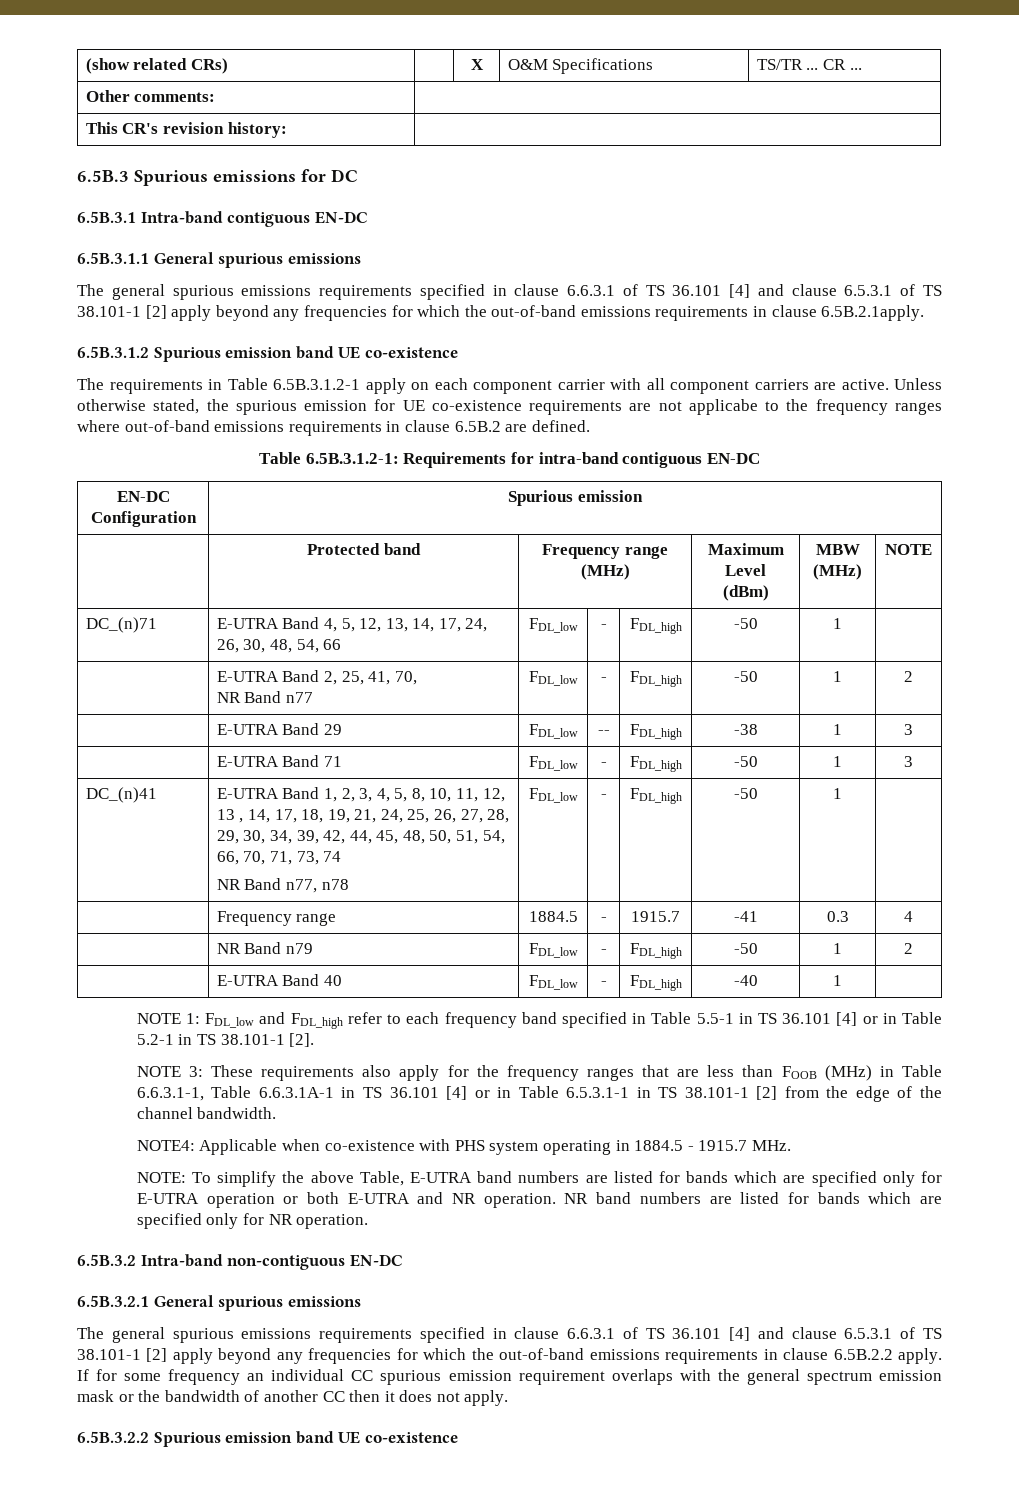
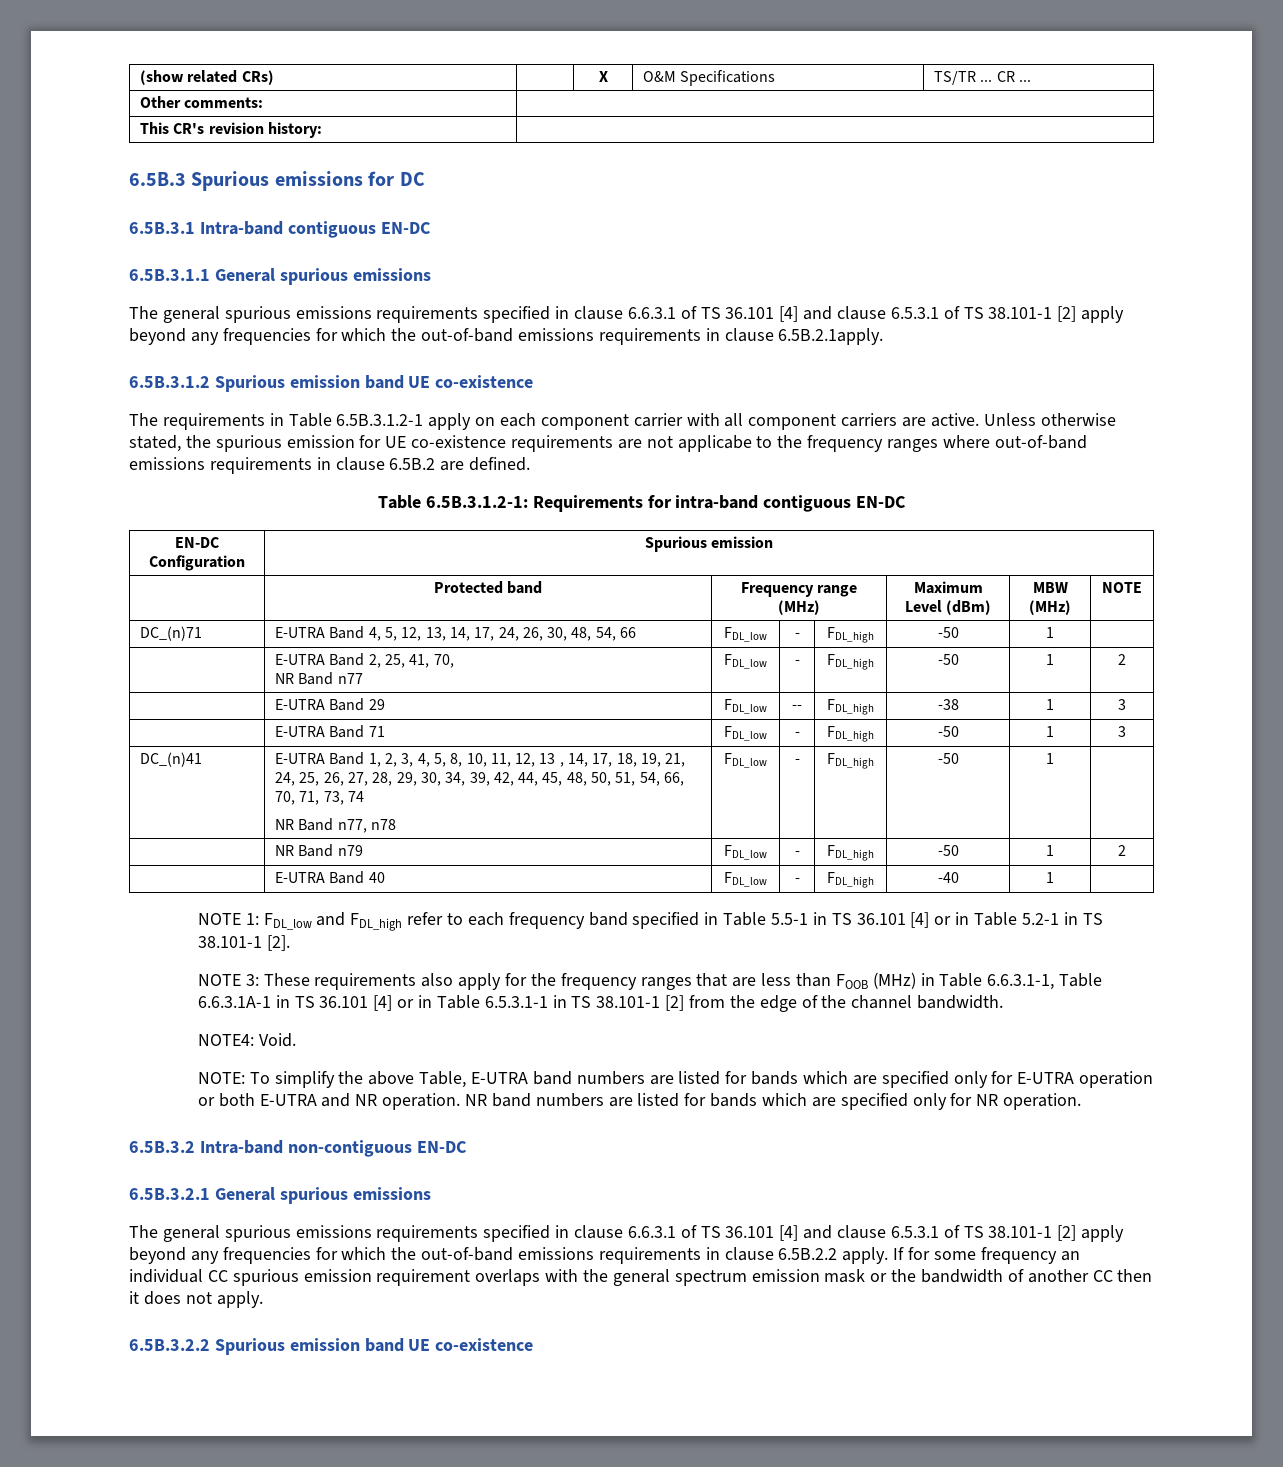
[216,911,337,926] [528,911,578,922] [600,917,607,922] [631,911,680,922] [733,911,758,922] [826,911,849,922] [904,911,913,922] // | Frequency range | 1884.5 | - | 1915.7 | -41 | 0.3 | 4 -> (1054, 758) none
[199,1139,791,1155] Applicable when co-existence with PHS system operating in 1884.5 - 1915.7 MHz. -> [258,1033,296,1047] Void.

